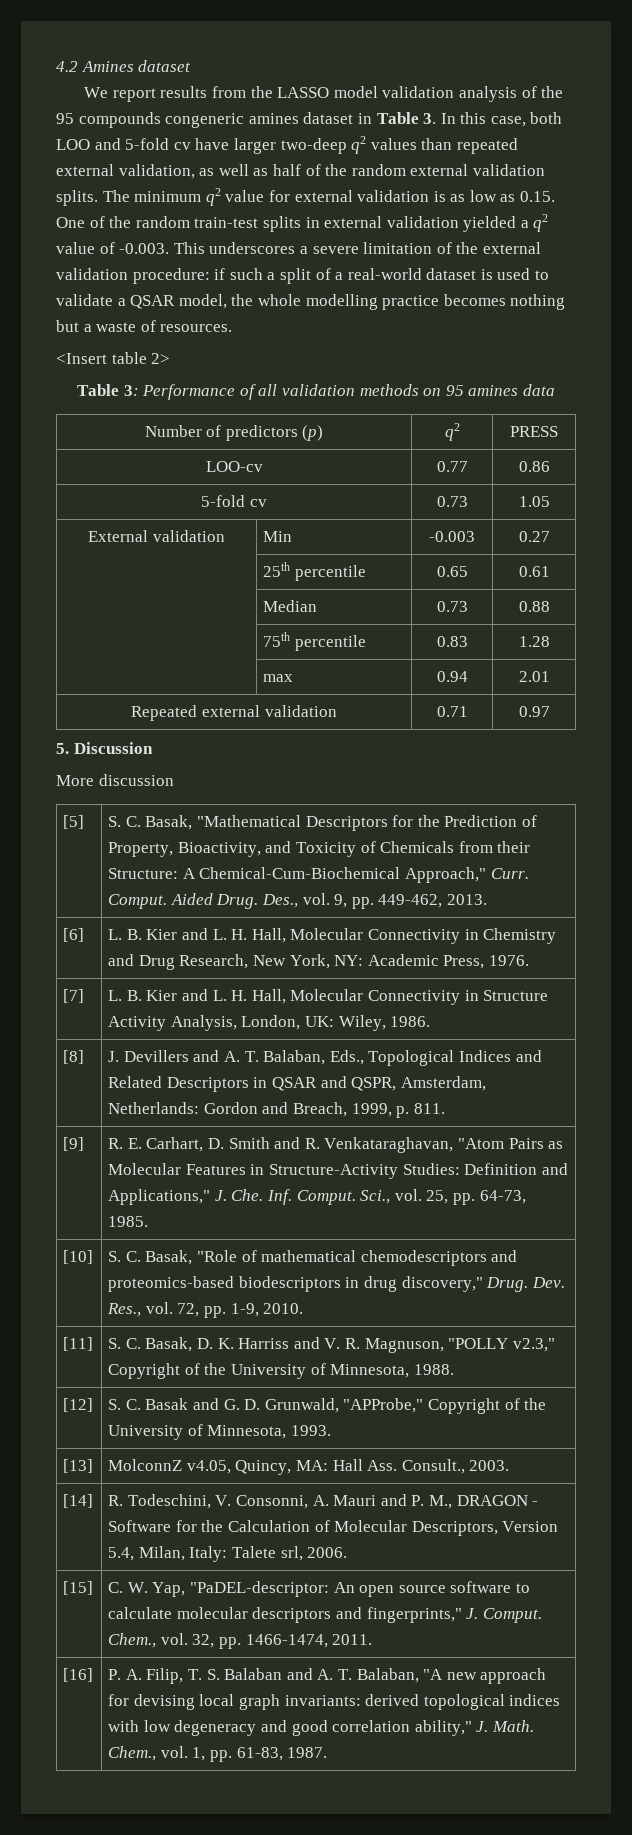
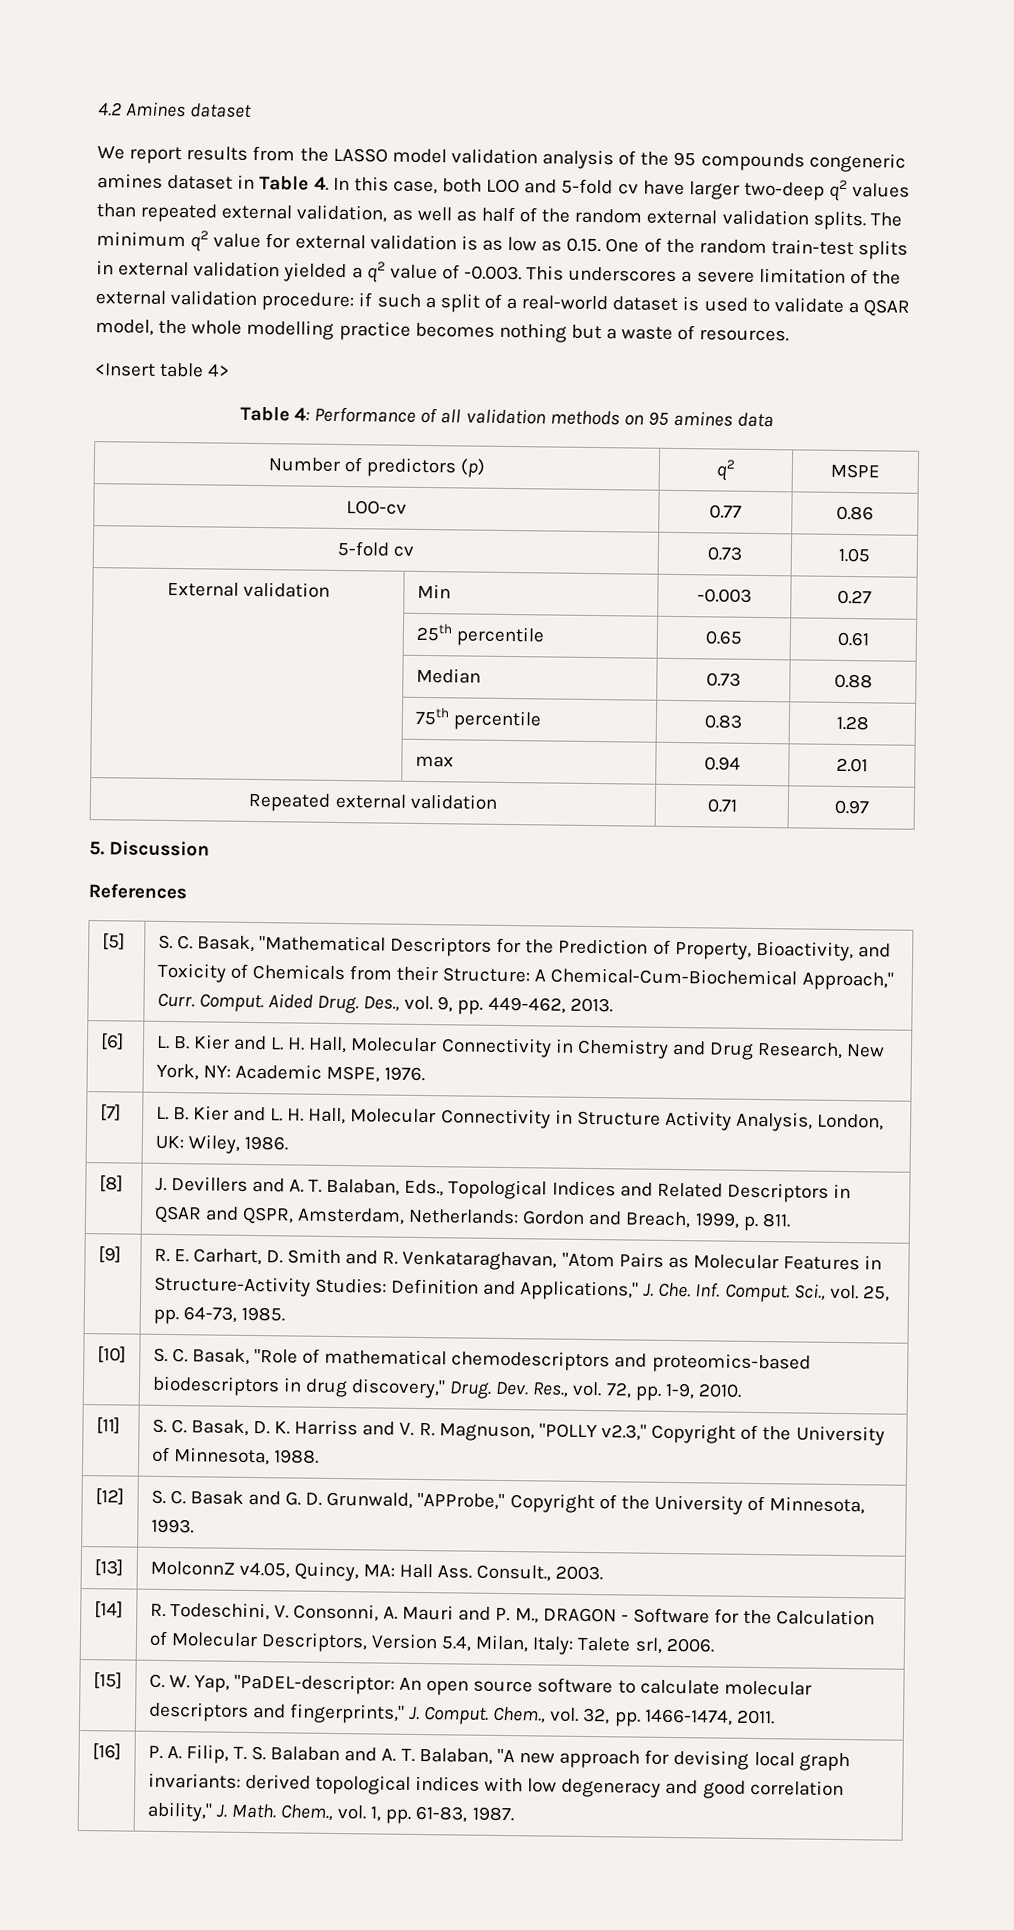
[423,113,437,124] 3. -> [313,176,329,191] 4.
[151,353,171,364] [77,384,139,396] 2> // Table 3: -> [207,363,231,377] [239,405,310,422] 4> // Table 4:
[510,426,558,437] PRESS -> [830,463,880,479] MSPE
[56,774,174,786] More discussion -> [88,883,187,900] References
[443,955,485,969] Press, -> [325,1065,380,1083] MSPE,

